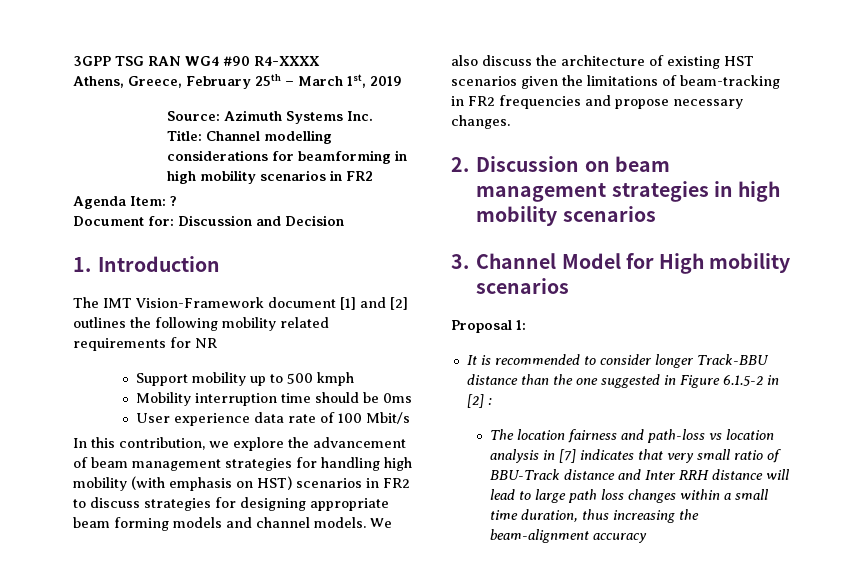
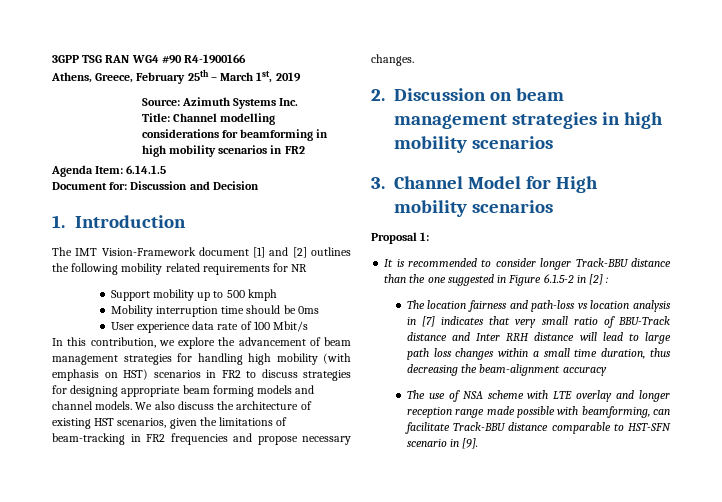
[254,56,320,66] R4-XXXX -> [184,54,247,64] R4-1900166
[170,196,177,206] ? -> [126,165,167,174] 6.14.1.5
[451,76,517,86] scenarios -> [117,418,167,428] scenarios,
[613,510,676,523] increasing -> [406,364,458,376] decreasing
(648, 538) none -> [406,390,670,402] [406,406,670,418] [404,422,671,434] [406,438,479,449] // The use of NSA scheme with LTE overlay and longer reception range made possible with beamforming, can facilitate Track-BBU distance comparable to HST-SFN scenario in [9].

